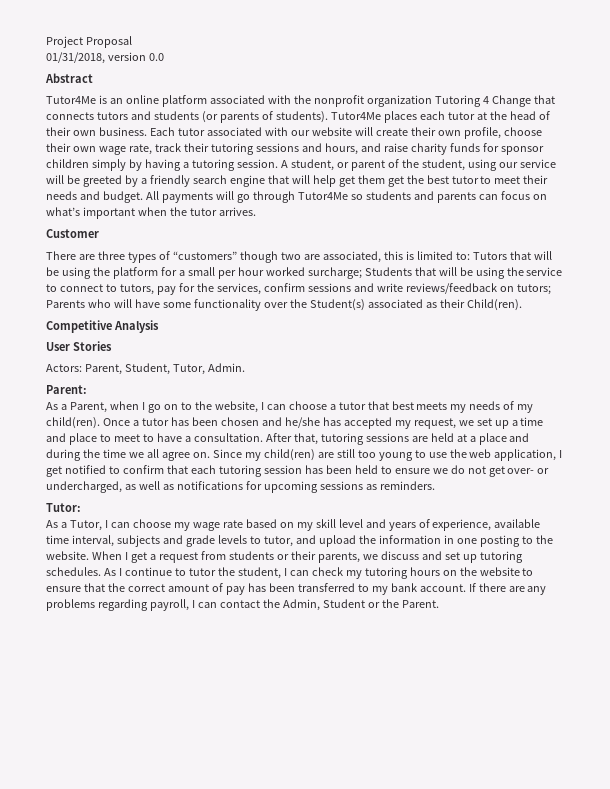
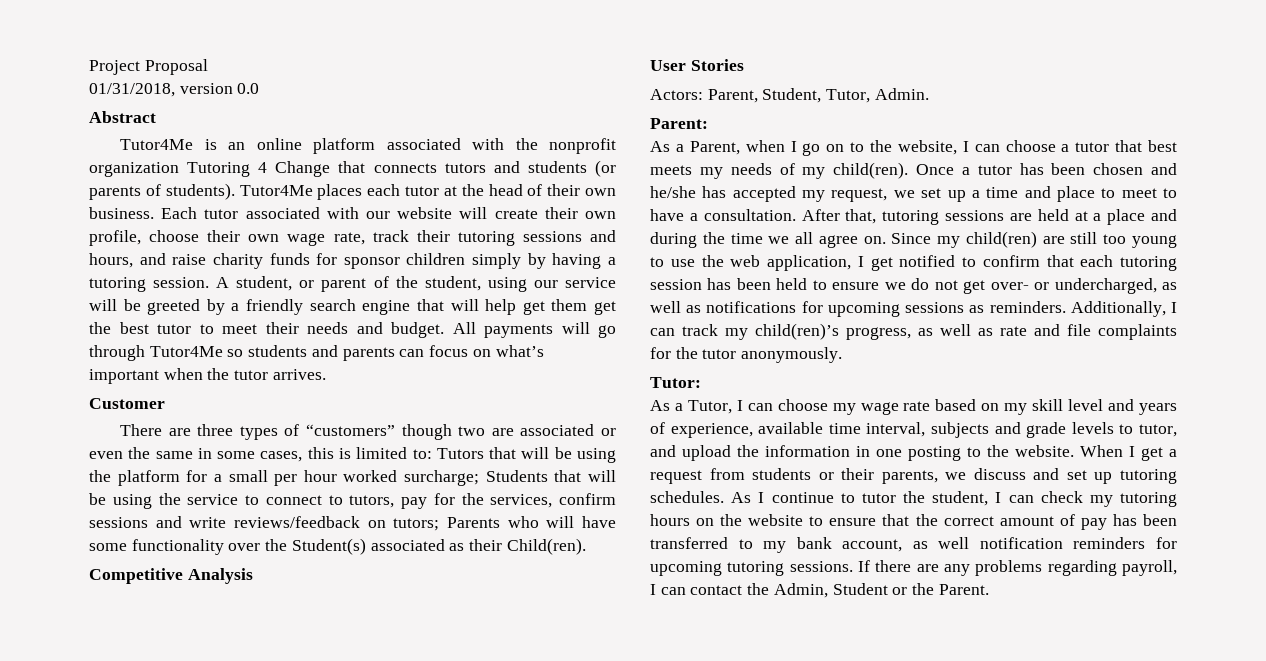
[322,251,381,263] associated, -> [520,424,617,436] [89,447,303,462] associated or even the same in some cases,
(435, 485) none -> [1070,301,1177,317] [650,323,1177,340] [650,347,843,363] Additionally, I can track my child(ren)’s progress, as well as rate and file complaints for the tutor anonymously.
[419,584,466,592] account. -> [842,537,1177,552] [650,561,853,576] account, as well notification reminders for upcoming tutoring sessions.

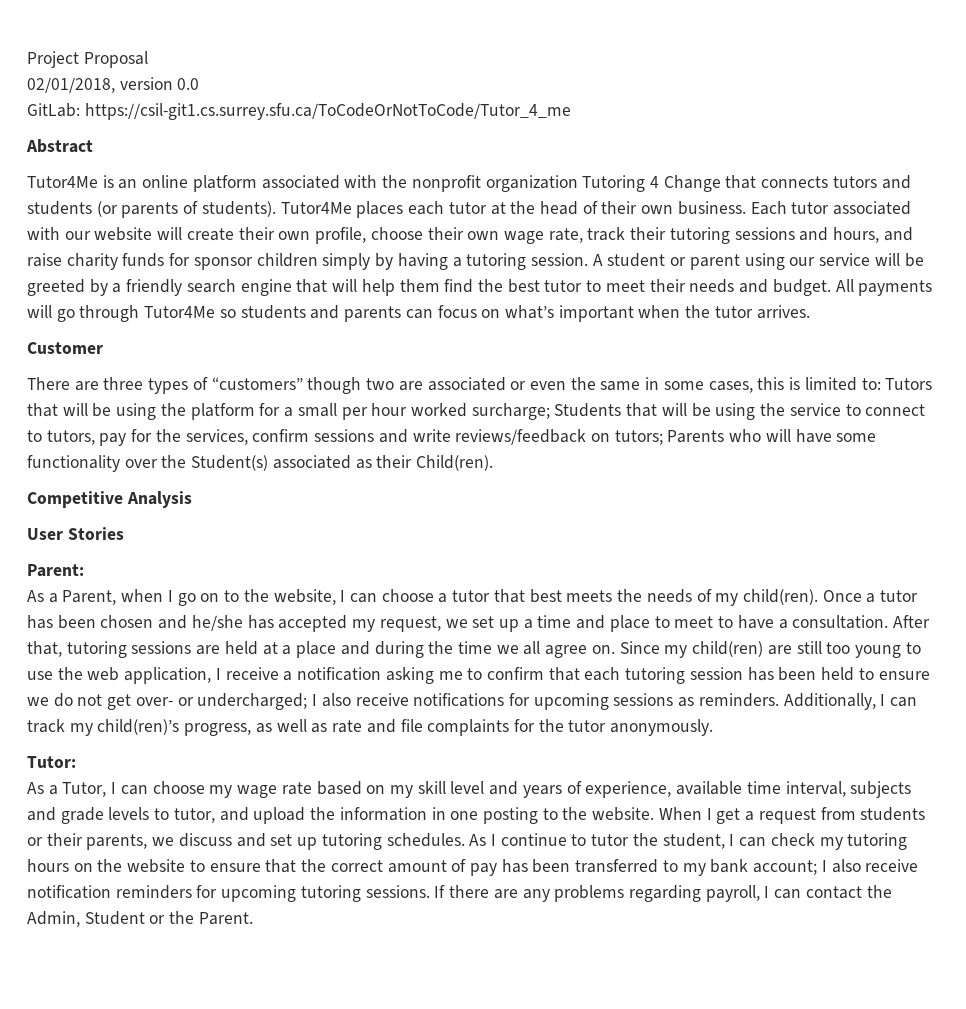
[89,83,175,97] 01/31/2018, -> [27,77,115,93] 02/01/2018,
(260, 88) none -> [27,103,571,120] // GitLab: https://csil-git1.cs.surrey.sfu.ca/ToCodeOrNotToCode/Tutor_4_me
[236,276,293,291] student, -> [607,253,666,267] student
[373,276,481,291] of the student, -> (740, 262) none
[522,299,617,315] get them get -> [399,279,474,293] them find
[650,88,929,103] // Actors: Parent, Student, Tutor, Admin. -> (124, 533) none
[699,167,723,179] my -> [617,589,643,602] the
[870,255,956,271] get notified -> [225,667,463,684] receive a notification asking me
[1054,278,1177,294] [650,301,702,313] undercharged, as well as -> [197,693,409,710] undercharged; I also receive
[842,537,970,552] account, as well -> [753,859,919,875] account; I also receive

